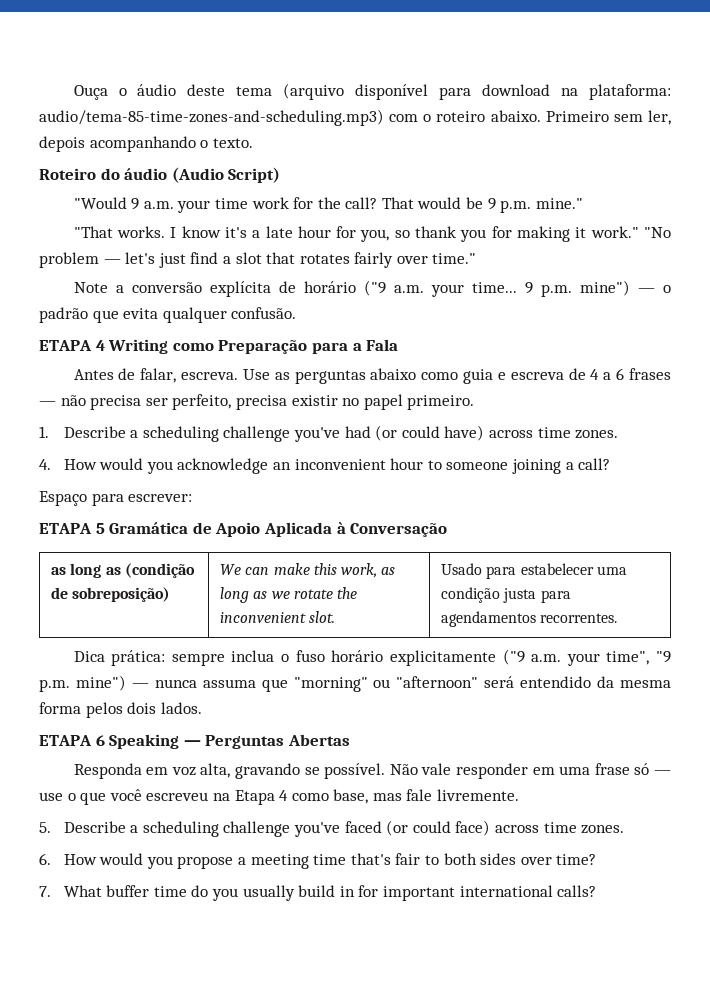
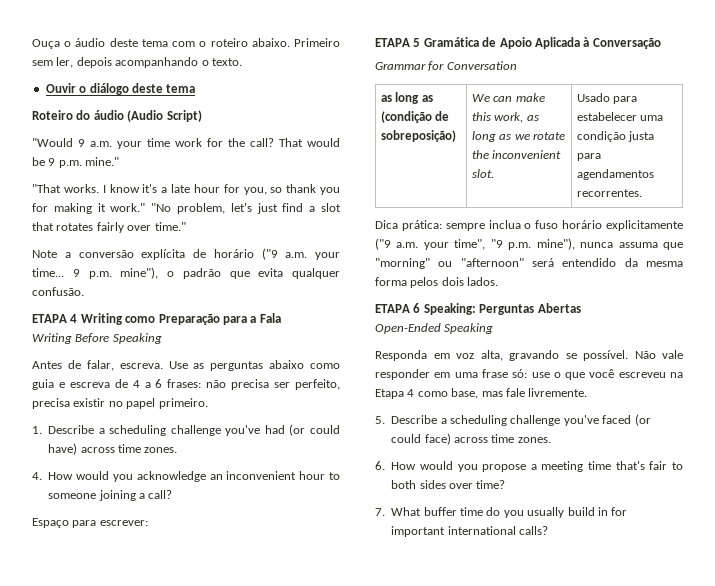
[283,83,671,100] [39,109,384,126] (arquivo disponível para download na plataforma: audio/tema-85-time-zones-and-scheduling.mp3) -> (168, 43) none
(253, 143) none -> [45,83,196,95] // Ouvir o diálogo deste tema
[39,252,121,268] problem — -> [177,203,225,214] problem,
[579,280,655,296] mine") — -> [120,267,159,279] mine"),
(399, 345) none -> [32,333,162,344] // Writing Before Speaking
[628,368,671,380] [39,401,56,406] frases — -> [167,379,202,388] frases:
(448, 530) none -> [375,61,517,71] // Grammar for Conversation
[75,675,149,691] mine") — -> [536,238,575,250] mine"),
[109,734,201,749] Speaking — -> [423,303,476,315] Speaking:
(350, 740) none -> [375,323,494,334] // Open-Ended Speaking
[634,763,672,775] só — -> [512,369,528,378] só:

